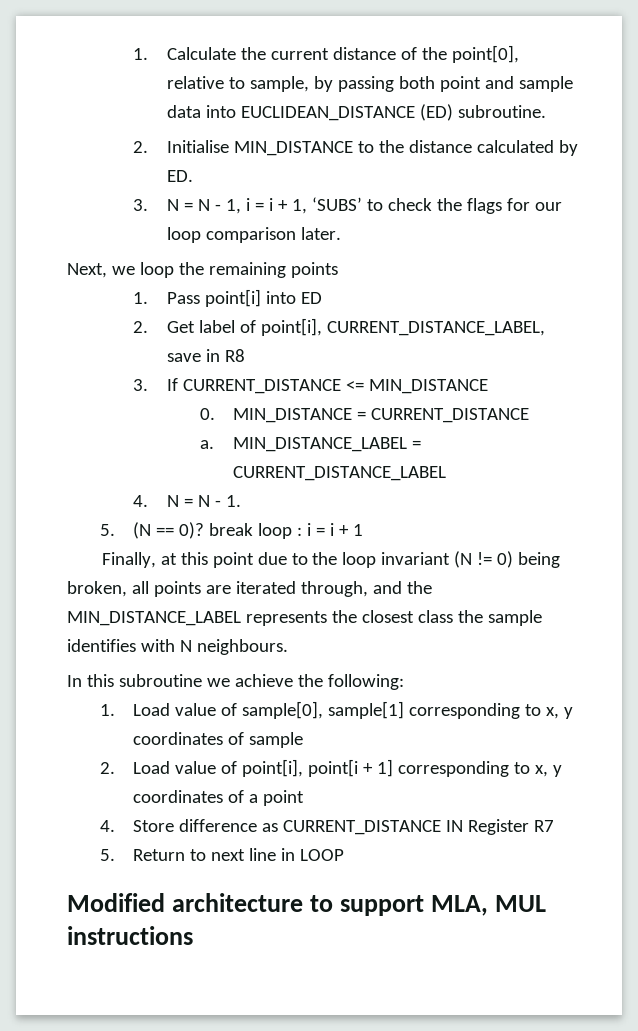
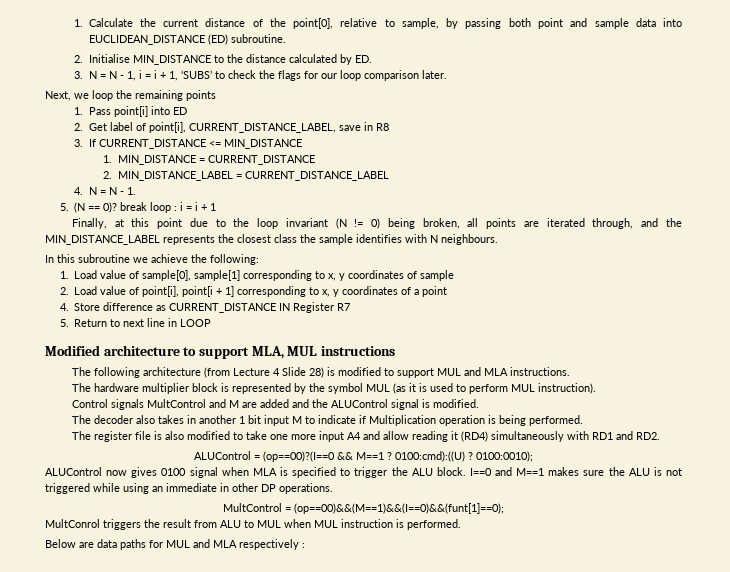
[199,408,215,420] 0. -> [103,155,113,163] 1.
[199,440,214,449] a. -> [103,171,113,179] 2.
(193, 935) none -> [71,367,570,378] [71,383,596,394] [71,399,479,410] [71,415,583,426] [71,431,660,442] [194,451,533,462] [45,467,682,478] [45,483,333,494] [223,503,504,514] [45,519,461,530] [45,539,305,550] // The following architecture (from Lecture 4 Slide 28) is modified to support MUL and MLA instructions. // The hardware multiplier block is represented by the symbol MUL (as it is used to perform MUL instruction). // Control signals MultControl and M are added and the ALUControl signal is modified. // The decoder also takes in another 1 bit input M to indicate if Multiplication operation is being performed. // The register file is also modified to take one more input A4 and allow reading it (RD4) simultaneously with RD1 and RD2. // ALUControl = (op==00)?(I==0 && M==1 ? 0100:cmd):((U) ? 0100:0010); // ALUControl now gives 0100 signal when MLA is specified to trigger the ALU block. I==0 and M==1 makes sure the ALU is not triggered while using an immediate in other DP operations. // MultControl = (op==00)&&(M==1)&&(I==0)&&(funt[1]==0); // MultConrol triggers the result from ALU to MUL when MUL instruction is performed. // Below are data paths for MUL and MLA respectively :

